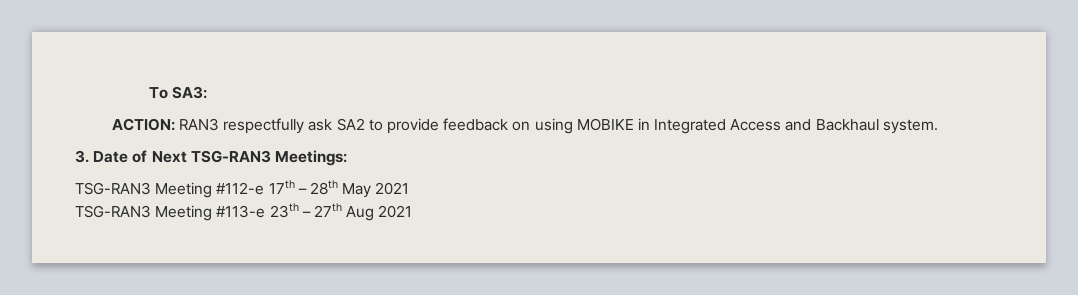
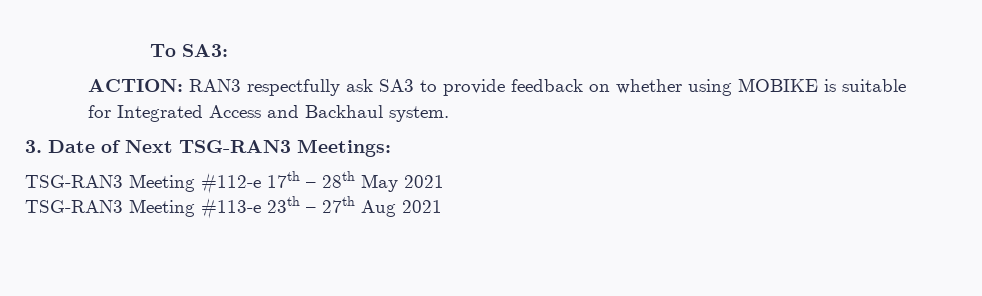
[336,118,365,131] SA2 -> [378,79,414,92] SA3
(531, 126) none -> [615,79,682,94] whether
[637,118,650,130] in -> [823,79,906,92] [87,105,111,118] is suitable for

